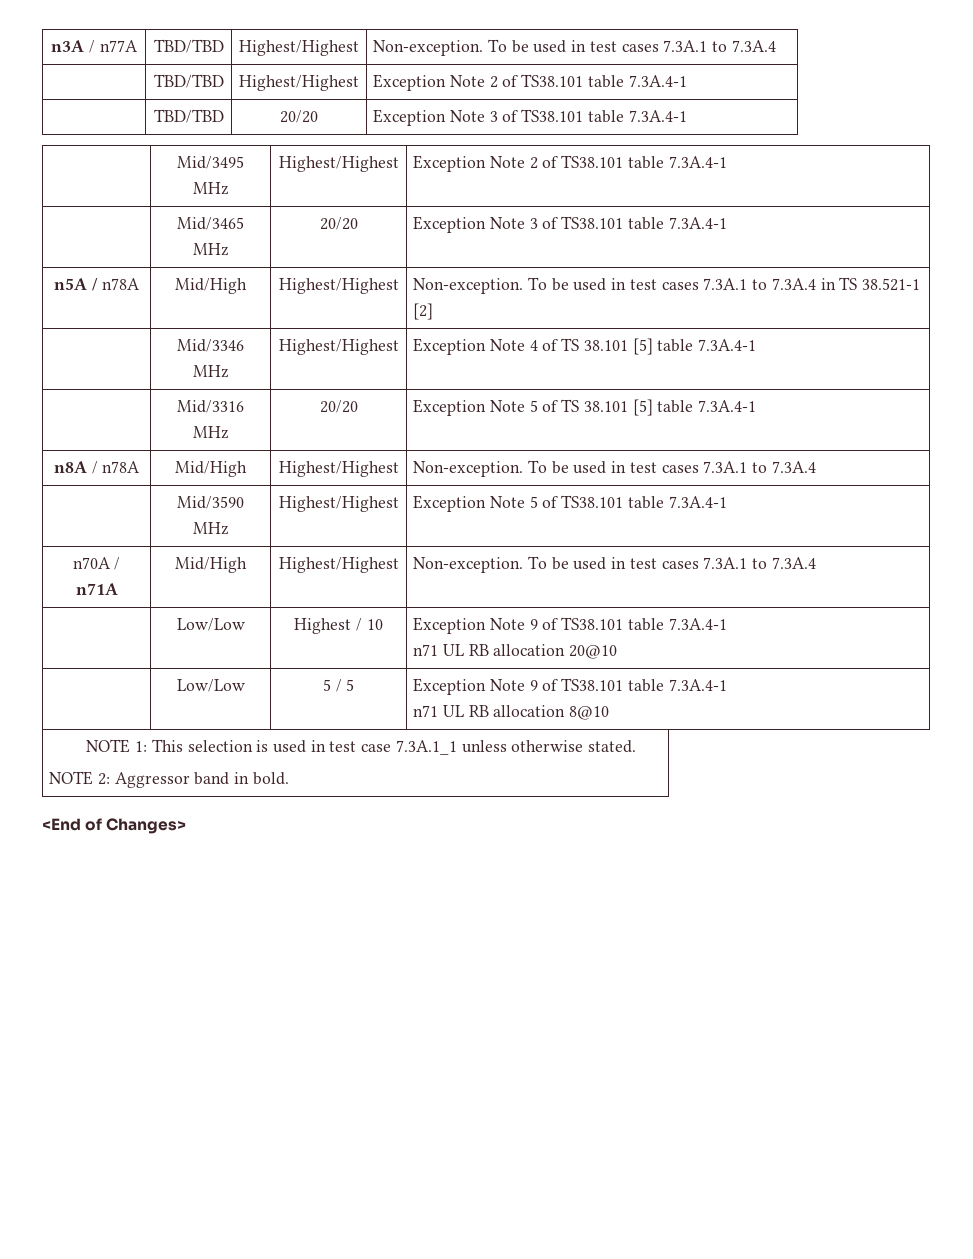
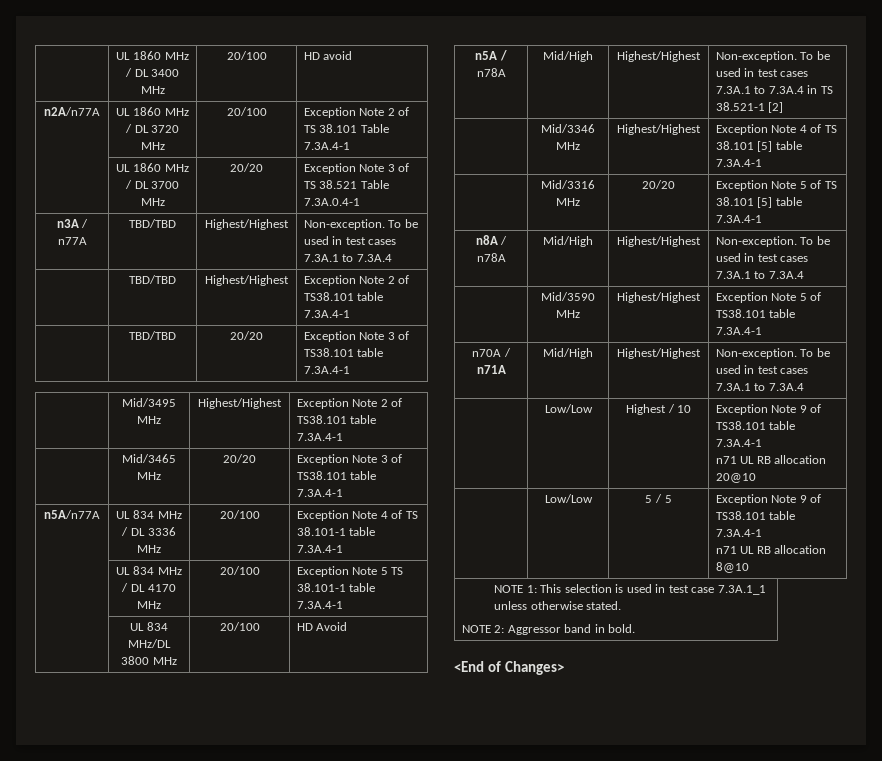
(51, 46) none -> [116,51,189,60] [124,68,180,77] [140,86,165,94] [226,51,267,60] [303,51,353,60] [44,107,100,116] [116,107,189,116] [124,124,180,133] [140,142,165,150] [226,107,267,116] [303,107,410,118] [303,124,389,133] [303,142,350,150] [116,163,189,172] [124,180,180,189] [140,198,165,206] [230,163,263,172] [303,163,410,174] [303,180,389,189] [303,198,360,206] | UL 1860 MHz / DL 3400 MHz | 20/100 | HD avoid // n2A/n77A | UL 1860 MHz / DL 3720 MHz | 20/100 | Exception Note 2 of TS 38.101 Table 7.3A.4-1 // | UL 1860 MHz / DL 3700 MHz | 20/20 | Exception Note 3 of TS 38.521 Table 7.3A.0.4-1 //
(727, 223) none -> [44,510,100,519] [116,510,182,519] [121,527,176,536] [137,545,161,553] [219,510,260,519] [296,510,418,521] [296,527,376,536] [296,545,343,553] [116,566,182,575] [121,583,176,592] [137,601,161,609] [219,566,260,575] [296,566,404,577] [296,583,376,592] [296,601,343,609] [130,622,168,631] [127,639,171,648] [121,656,177,665] [219,622,260,631] [296,622,348,631] // n5A/n77A | UL 834 MHz / DL 3336 MHz | 20/100 | Exception Note 4 of TS 38.101-1 table 7.3A.4-1 // | UL 834 MHz / DL 4170 MHz | 20/100 | Exception Note 5 TS 38.101-1 table 7.3A.4-1 // | UL 834 MHz/DL 3800 MHz | 20/100 | HD Avoid

